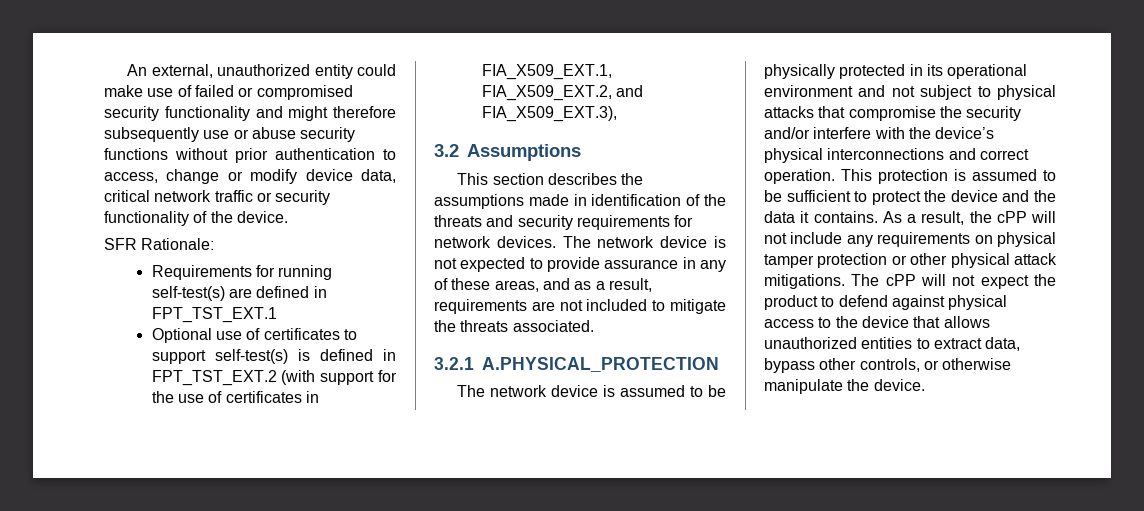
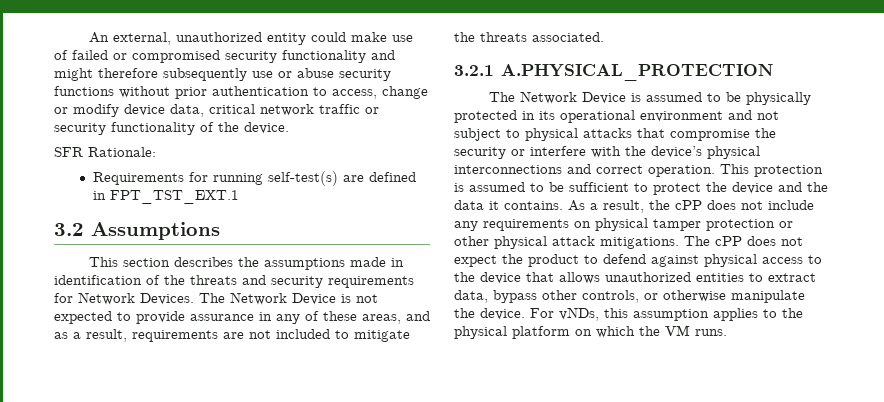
[151,328,357,343] [151,349,397,364] [151,370,397,386] [151,391,319,403] [481,64,612,80] [481,85,643,101] [481,106,617,122] // Optional use of certificates to support self-test(s) is defined in FPT_TST_EXT.2 (with support for the use of certificates in FIA_X509_EXT.1, FIA_X509_EXT.2, and FIA_X509_EXT.3), -> (239, 197) none
[434,236,708,248] network devices. The network device -> [78,292,336,305] Network Devices. The Network Device
[490,385,599,397] network device -> [519,91,626,104] Network Device
[764,127,810,139] and/or -> [511,149,525,156] or
[1031,211,1056,223] will -> [707,200,736,210] does
[921,274,946,286] will -> [747,236,776,246] does
(925, 385) none -> [530,307,803,321] [454,325,727,339] For vNDs, this assumption applies to the physical platform on which the VM runs.

